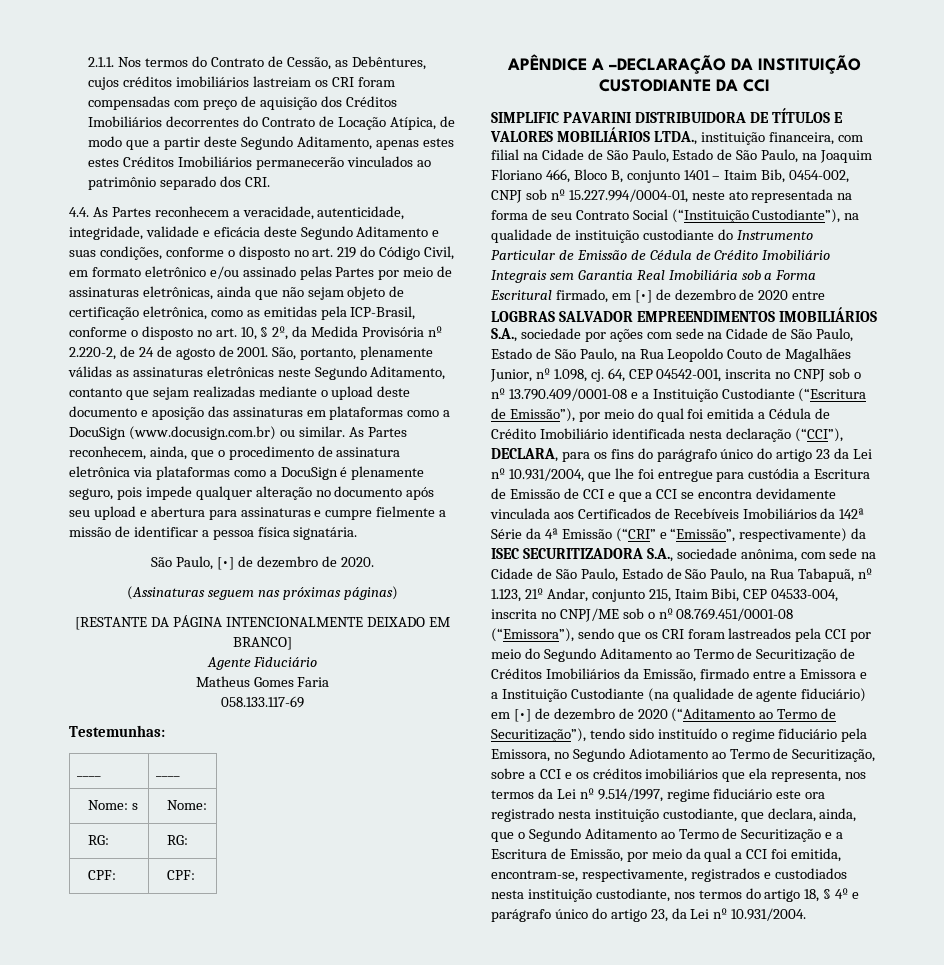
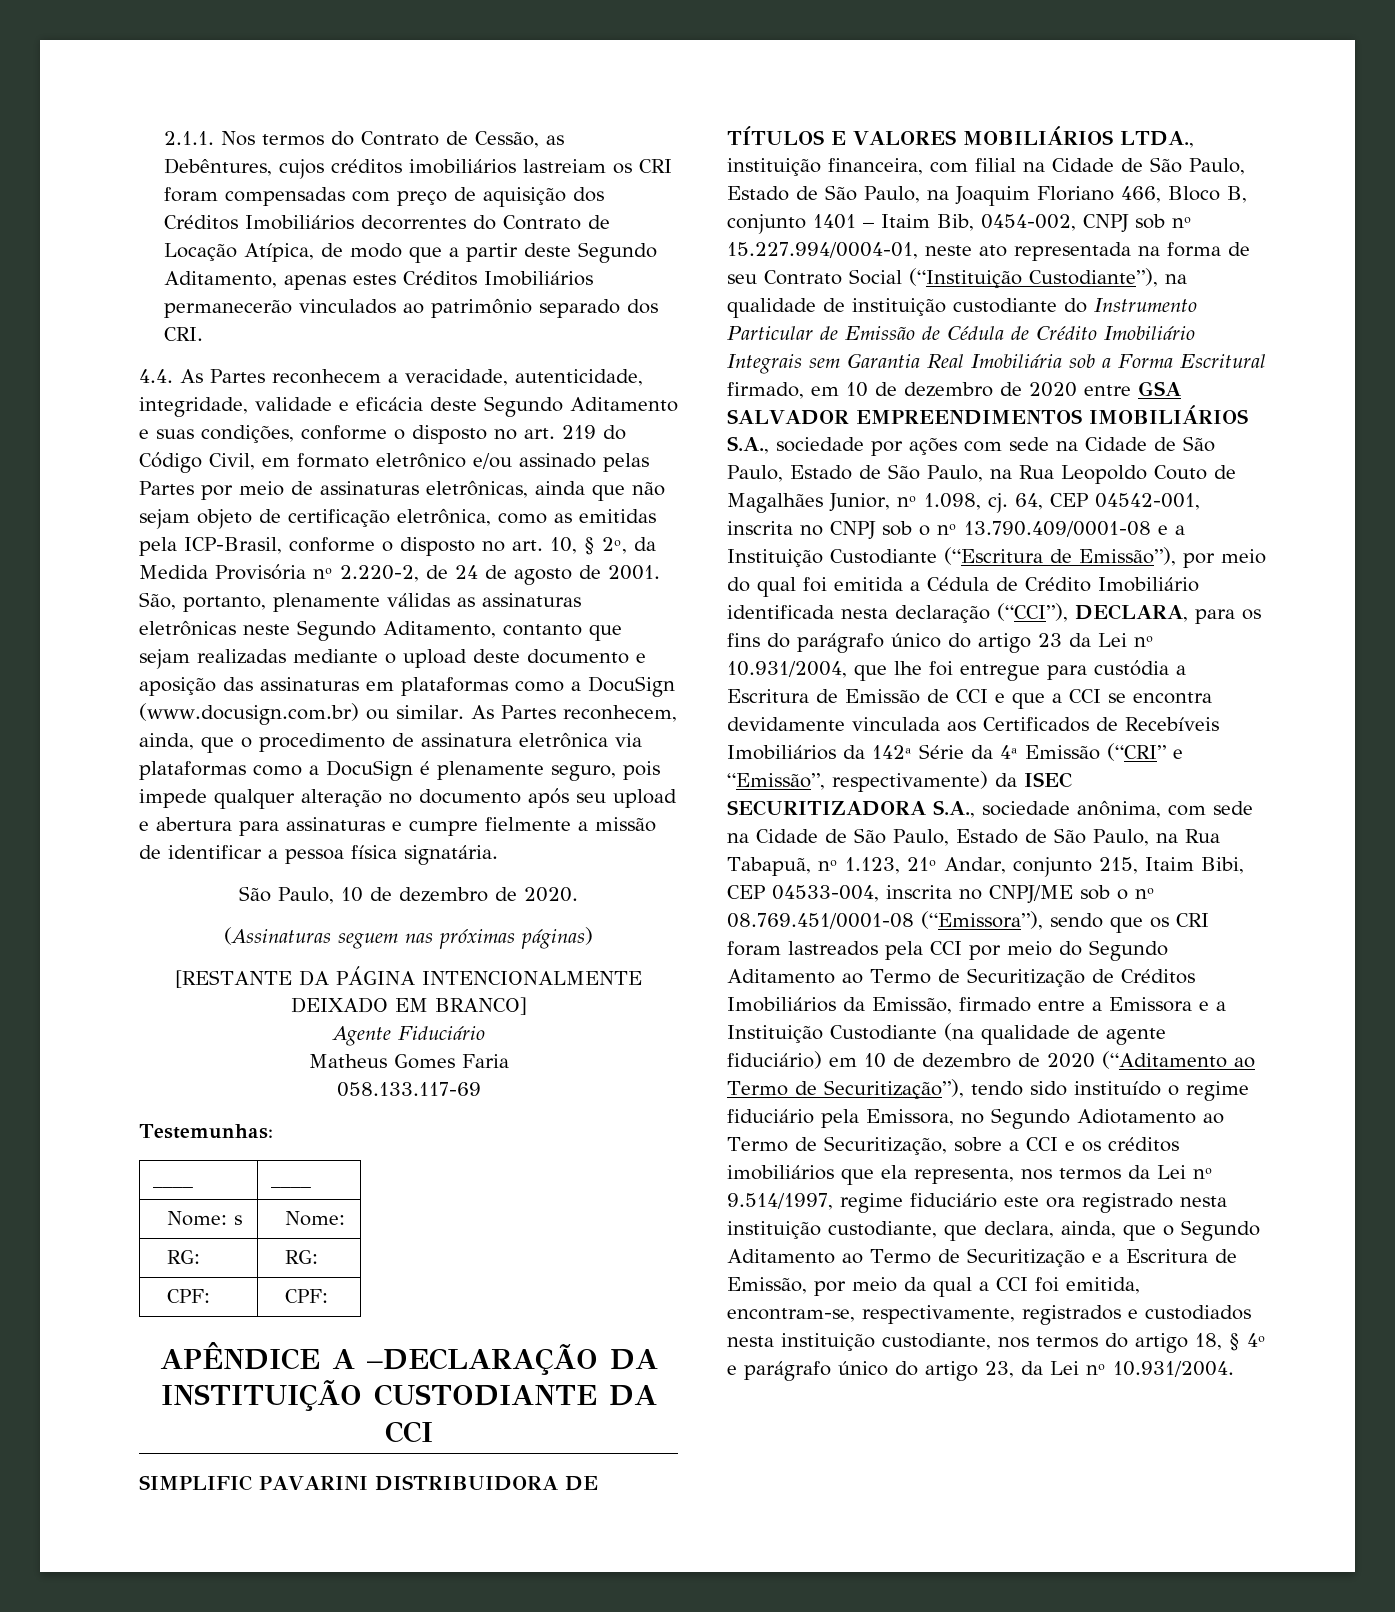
[88,158,120,167] estes -> (396, 279) none
[217,557,235,570] [•] -> [340,887,363,902] 10
[634,290,652,303] [•] -> [846,382,868,397] 10
[491,311,555,322] LOGBRAS -> [1138,381,1181,396] GSA
[513,709,531,722] [•] -> [864,1053,886,1068] 10

